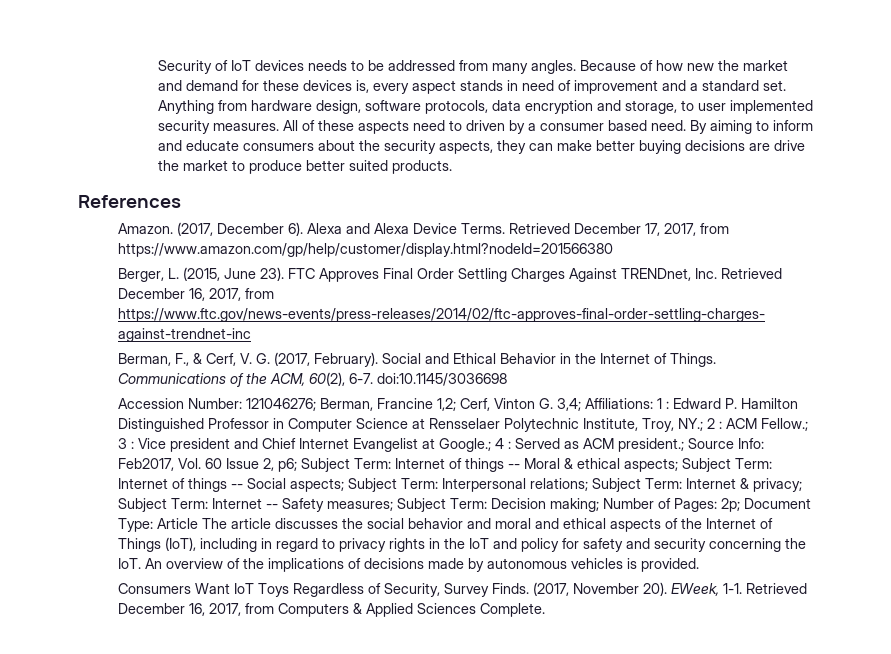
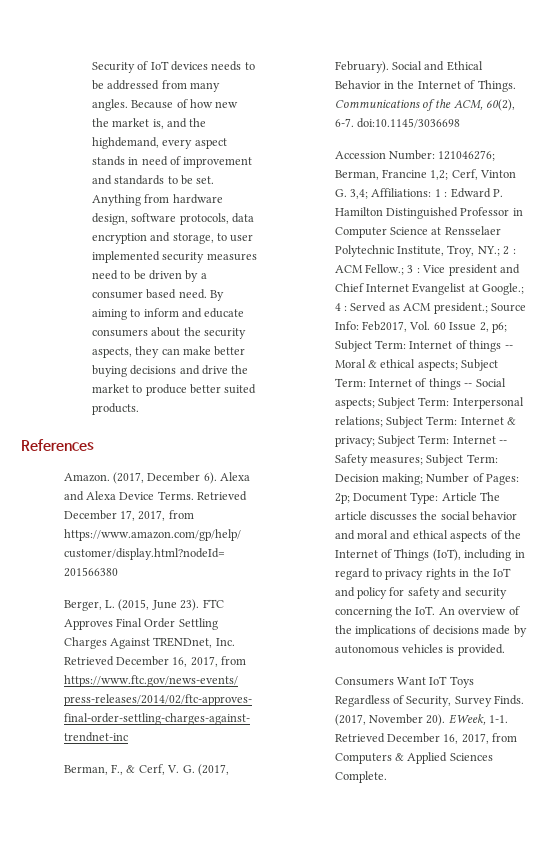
[157,80,369,93] and demand for these devices is, -> [152,118,207,129] [91,137,159,149] is, and the highdemand,
[689,80,759,91] a standard -> [114,175,193,185] standards to be
[212,120,409,134] measures. All of these aspects -> [206,253,257,261] measures
(462, 125) none -> [133,270,146,280] be
[748,143,770,151] are -> [179,365,200,375] and

